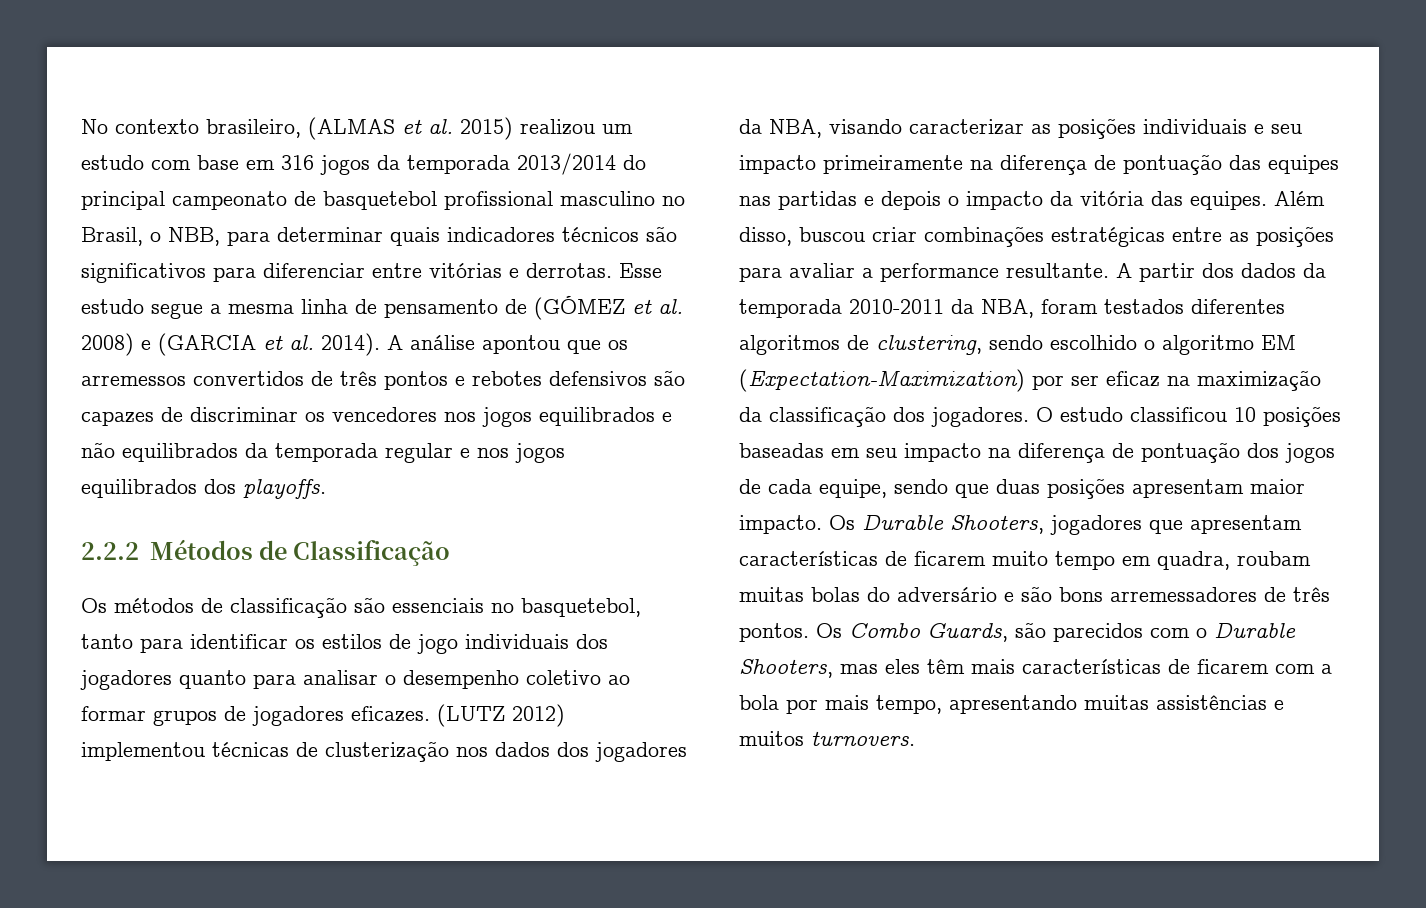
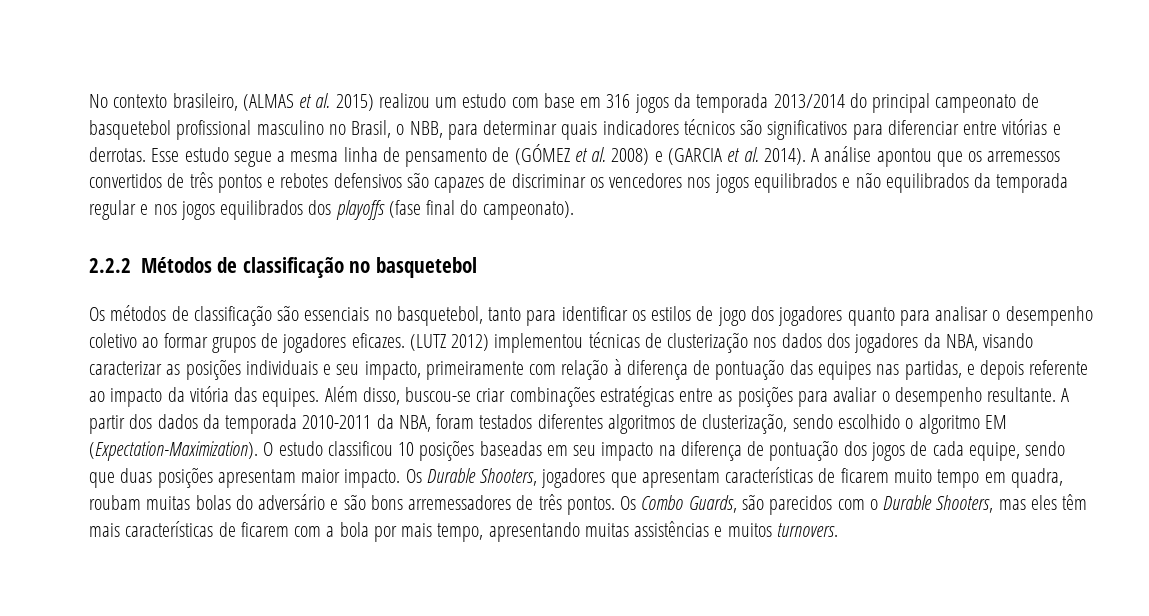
[243,479,326,499] playoffs. -> [335,200,574,220] playoffs (fase final do campeonato).
[293,540,451,566] Classificação -> [242,257,477,278] classificação no basquetebol
[465,634,569,649] individuais -> (746, 316) none
[739,155,993,174] impacto primeiramente na -> [364,359,622,380] impacto, primeiramente com relação à
[778,191,857,210] partidas -> [904,360,962,380] partidas,
[948,196,959,206] o -> [1029,360,1089,375] [89,391,105,402] referente ao
[799,227,865,242] buscou -> [405,387,472,402] buscou-se
[862,263,999,282] a performance -> [881,387,982,407] o desempenho
[876,335,982,355] clustering, -> [702,413,788,434] clusterização,
[739,369,1321,392] [739,406,1029,427] (Expectation-Maximization) por ser eficaz na maximização da classificação dos jogadores. -> [89,441,258,461] (Expectation-Maximization).

